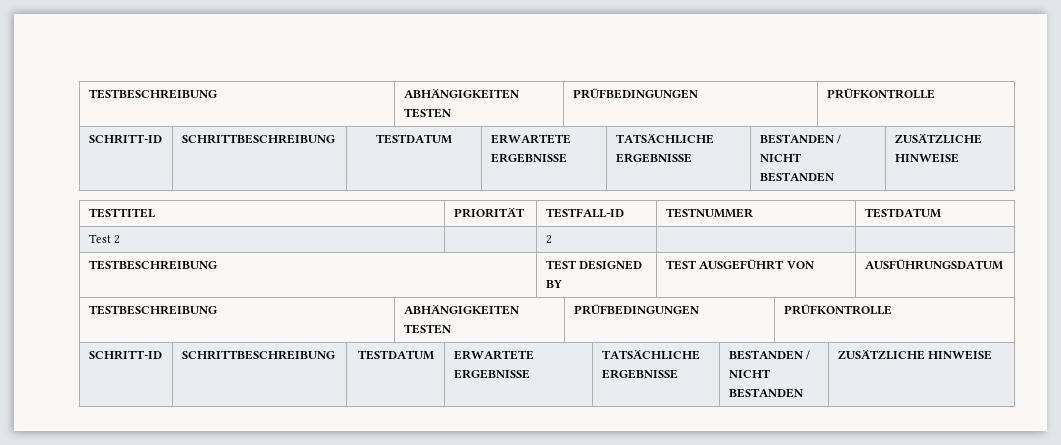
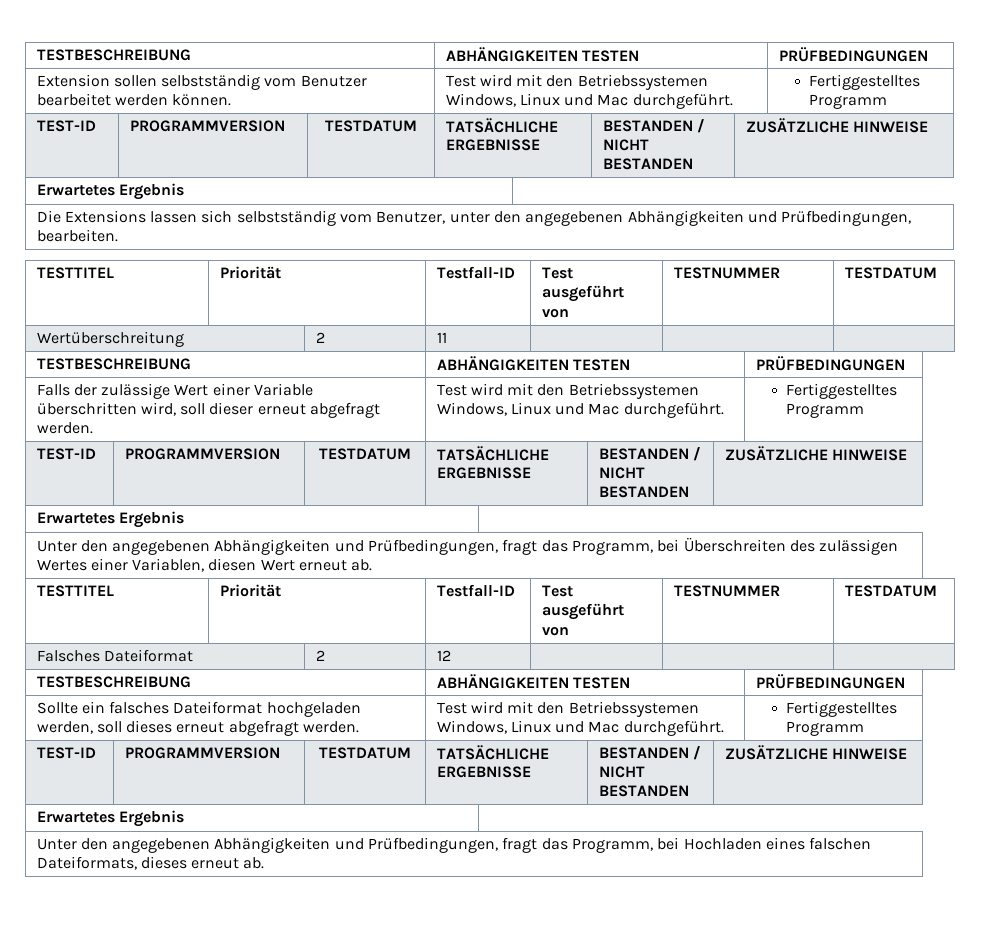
[88,89,217,99] [403,89,519,99] [403,108,451,118] [572,88,698,99] [826,88,935,99] [88,134,162,144] [181,134,335,144] [376,134,452,144] [490,134,571,144] [490,153,567,163] [615,134,714,144] [615,153,692,163] [759,134,842,144] [759,153,802,162] [759,172,834,182] [894,134,982,144] [894,153,959,163] [88,208,155,218] [453,208,525,218] [545,208,624,218] [665,208,753,218] [864,208,941,218] [88,234,121,244] [545,235,552,244] [88,260,217,270] [545,260,643,270] [545,280,562,288] [665,259,814,270] [864,259,1003,270] [88,305,217,315] [403,305,519,315] [403,324,451,334] [573,304,699,315] [783,304,892,315] [88,350,162,360] [181,350,335,360] [357,350,434,360] [453,350,534,360] [453,369,530,379] [601,350,700,360] [601,369,678,379] [728,350,811,360] [728,369,771,378] [728,388,803,398] [837,350,993,360] TESTBESCHREIBUNG | ABHÄNGIGKEITEN TESTEN | PRÜFBEDINGUNGEN | PRÜFKONTROLLE // SCHRITT-ID | SCHRITTBESCHREIBUNG | TESTDATUM | ERWARTETE ERGEBNISSE | TATSÄCHLICHE ERGEBNISSE | BESTANDEN / NICHT BESTANDEN | ZUSÄTZLICHE HINWEISE // TESTTITEL | PRIORITÄT | TESTFALL-ID | TESTNUMMER | TESTDATUM // Test 2 | | 2 | | // TESTBESCHREIBUNG | TEST DESIGNED BY | TEST AUSGEFÜHRT VON | AUSFÜHRUNGSDATUM // TESTBESCHREIBUNG | ABHÄNGIGKEITEN TESTEN | PRÜFBEDINGUNGEN | PRÜFKONTROLLE // SCHRITT-ID | SCHRITTBESCHREIBUNG | TESTDATUM | ERWARTETE ERGEBNISSE | TATSÄCHLICHE ERGEBNISSE | BESTANDEN / NICHT BESTANDEN | ZUSÄTZLICHE HINWEISE -> [36,49,191,61] [445,47,639,62] [778,47,928,62] [36,74,367,90] [36,93,232,106] [445,74,708,90] [445,93,733,109] [809,74,921,90] [809,94,888,109] [36,120,96,132] [129,120,285,132] [325,120,417,132] [445,118,558,133] [445,139,540,151] [602,119,705,133] [602,139,649,151] [602,158,693,170] [745,118,928,133] [36,183,184,200] [36,210,912,226] [36,229,118,242] [36,267,114,279] [219,266,281,279] [436,266,515,279] [541,267,573,279] [541,285,624,302] [541,309,569,318] [673,267,780,279] [844,267,937,279] [36,331,184,347] [315,332,325,343] [436,332,447,343] [36,358,191,370] [436,356,630,371] [755,356,905,371] [36,383,314,399] [36,402,381,418] [36,422,93,434] [436,383,699,399] [436,402,724,418] [786,383,898,399] [786,403,865,418] [36,448,96,460] [124,448,280,460] [319,448,411,460] [436,446,549,461] [436,467,531,479] [598,447,701,461] [598,467,645,479] [598,486,689,498] [724,446,907,461] [36,511,184,528] [36,537,899,555] [36,558,373,572] [36,585,114,597] [219,584,281,597] [436,584,515,597] [541,585,573,597] [541,603,624,620] [541,627,569,636] [673,585,780,597] [844,585,937,597] [36,649,193,662] [315,650,325,661] [436,650,451,661] [36,676,191,688] [436,674,630,689] [755,674,905,689] [36,701,361,717] [36,720,360,736] [436,701,699,717] [436,720,724,736] [786,701,898,717] [786,721,865,736] [36,747,96,759] [124,747,280,759] [319,747,411,759] [436,745,549,760] [436,766,531,778] [598,746,701,760] [598,766,645,778] [598,785,689,797] [724,745,907,760] [36,810,184,827] [36,837,872,853] [36,856,265,870] TESTBESCHREIBUNG | ABHÄNGIGKEITEN TESTEN | PRÜFBEDINGUNGEN // Extension sollen selbstständig vom Benutzer bearbeitet werden können. | Test wird mit den Betriebssystemen Windows, Linux und Mac durchgeführt. | Fertiggestelltes Programm // TEST-ID | PROGRAMMVERSION | TESTDATUM | TATSÄCHLICHE ERGEBNISSE | BESTANDEN / NICHT BESTANDEN | ZUSÄTZLICHE HINWEISE // Erwartetes Ergebnis // Die Extensions lassen sich selbstständig vom Benutzer, unter den angegebenen Abhängigkeiten und Prüfbedingungen, bearbeiten. // TESTTITEL | Priorität | Testfall-ID | Test ausgeführt von | TESTNUMMER | TESTDATUM // Wertüberschreitung | 2 | 11 | | | // TESTBESCHREIBUNG | ABHÄNGIGKEITEN TESTEN | PRÜFBEDINGUNGEN // Falls der zulässige Wert einer Variable überschritten wird, soll dieser erneut abgefragt werden. | Test wird mit den Betriebssystemen Windows, Linux und Mac durchgeführt. | Fertiggestelltes Programm // TEST-ID | PROGRAMMVERSION | TESTDATUM | TATSÄCHLICHE ERGEBNISSE | BESTANDEN / NICHT BESTANDEN | ZUSÄTZLICHE HINWEISE // Erwartetes Ergebnis // Unter den angegebenen Abhängigkeiten und Prüfbedingungen, fragt das Programm, bei Überschreiten des zulässigen Wertes einer Variablen, diesen Wert erneut ab. // TESTTITEL | Priorität | Testfall-ID | Test ausgeführt von | TESTNUMMER | TESTDATUM // Falsches Dateiformat | 2 | 12 | | | // TESTBESCHREIBUNG | ABHÄNGIGKEITEN TESTEN | PRÜFBEDINGUNGEN // Sollte ein falsches Dateiformat hochgeladen werden, soll dieses erneut abgefragt werden. | Test wird mit den Betriebssystemen Windows, Linux und Mac durchgeführt. | Fertiggestelltes Programm // TEST-ID | PROGRAMMVERSION | TESTDATUM | TATSÄCHLICHE ERGEBNISSE | BESTANDEN / NICHT BESTANDEN | ZUSÄTZLICHE HINWEISE // Erwartetes Ergebnis // Unter den angegebenen Abhängigkeiten und Prüfbedingungen, fragt das Programm, bei Hochladen eines falschen Dateiformats, dieses erneut ab.

